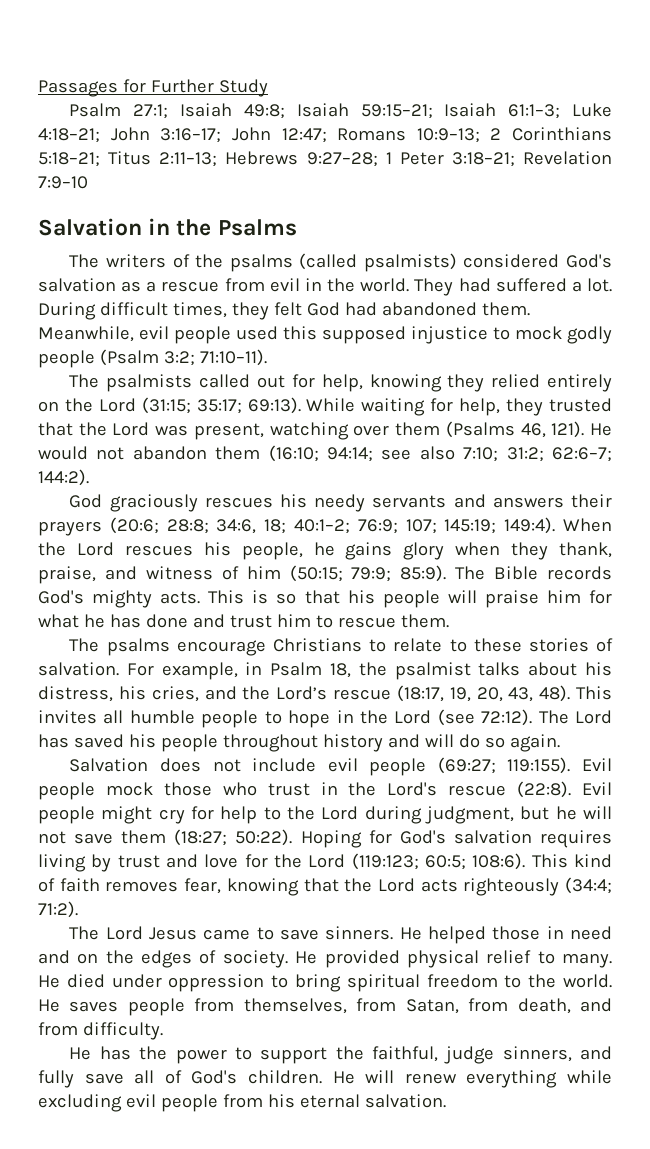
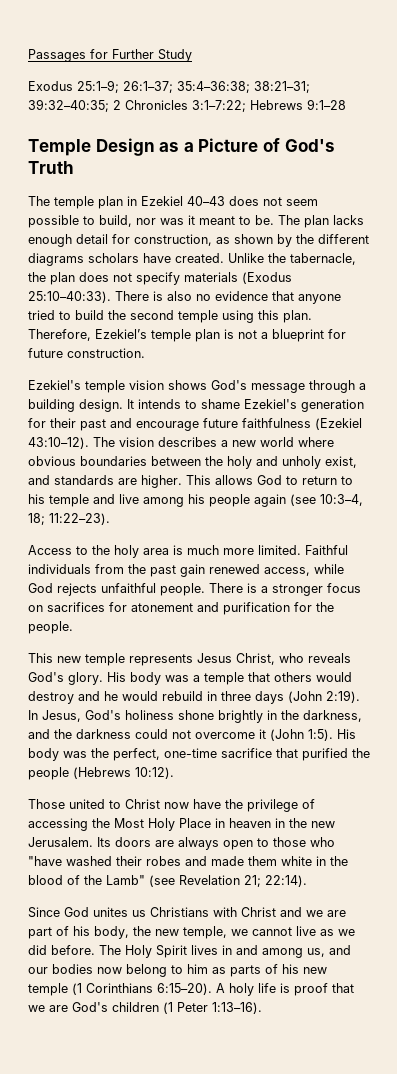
[69,103,612,119] [38,127,612,143] [38,151,612,167] [38,176,88,189] [38,218,297,236] [69,253,612,272] [38,278,612,296] [38,302,530,320] [38,326,612,344] [38,349,267,368] [69,374,612,392] [38,397,613,416] [38,421,613,440] [38,445,612,462] [38,469,89,486] [69,494,612,512] [38,517,612,536] [38,542,612,560] [38,565,612,584] [38,590,612,608] [38,614,449,628] [69,638,613,656] [38,662,612,680] [38,685,612,702] [38,709,613,728] [38,734,560,752] [69,757,612,776] [38,781,612,800] [38,806,612,824] [38,829,612,848] [38,853,612,872] [38,877,612,896] [38,901,78,918] [69,926,612,944] [38,950,613,968] [38,974,612,992] [38,998,613,1016] [38,1022,163,1040] [69,1046,612,1064] [38,1070,613,1088] [38,1094,446,1112] Psalm 27:1; Isaiah 49:8; Isaiah 59:15–21; Isaiah 61:1–3; Luke 4:18–21; John 3:16–17; John 12:47; Romans 10:9–13; 2 Corinthians 5:18–21; Titus 2:11–13; Hebrews 9:27–28; 1 Peter 3:18–21; Revelation 7:9–10 // Salvation in the Psalms // The writers of the psalms (called psalmists) considered God's salvation as a rescue from evil in the world. They had suffered a lot. During difficult times, they felt God had abandoned them. Meanwhile, evil people used this supposed injustice to mock godly people (Psalm 3:2; 71:10–11). // The psalmists called out for help, knowing they relied entirely on the Lord (31:15; 35:17; 69:13). While waiting for help, they trusted that the Lord was present, watching over them (Psalms 46, 121). He would not abandon them (16:10; 94:14; see also 7:10; 31:2; 62:6–7; 144:2). // God graciously rescues his needy servants and answers their prayers (20:6; 28:8; 34:6, 18; 40:1–2; 76:9; 107; 145:19; 149:4). When the Lord rescues his people, he gains glory when they thank, praise, and witness of him (50:15; 79:9; 85:9). The Bible records God's mighty acts. This is so that his people will praise him for what he has done and trust him to rescue them. // The psalms encourage Christians to relate to these stories of salvation. For example, in Psalm 18, the psalmist talks about his distress, his cries, and the Lord’s rescue (18:17, 19, 20, 43, 48). This invites all humble people to hope in the Lord (see 72:12). The Lord has saved his people throughout history and will do so again. // Salvation does not include evil people (69:27; 119:155). Evil people mock those who trust in the Lord's rescue (22:8). Evil people might cry for help to the Lord during judgment, but he will not save them (18:27; 50:22). Hoping for God's salvation requires living by trust and love for the Lord (119:123; 60:5; 108:6). This kind of faith removes fear, knowing that the Lord acts righteously (34:4; 71:2). // The Lord Jesus came to save sinners. He helped those in need and on the edges of society. He provided physical relief to many. He died under oppression to bring spiritual freedom to the world. He saves people from themselves, from Satan, from death, and from difficulty. // He has the power to support the faithful, judge sinners, and fully save all of God's children. He will renew everything while excluding evil people from his eternal salvation. -> [28,80,310,93] [28,99,346,112] [28,138,335,156] [28,161,74,174] [28,196,318,209] [28,215,364,228] [28,234,369,247] [28,253,356,266] [28,272,292,285] [28,291,341,304] [28,310,312,323] [28,329,346,342] [28,348,145,358] [28,380,366,393] [28,399,364,412] [28,418,362,431] [28,437,334,449] [28,456,357,469] [28,475,353,488] [28,494,363,507] [28,513,110,525] [28,545,348,558] [28,564,344,577] [28,583,361,596] [28,602,334,615] [28,621,73,634] [28,653,351,666] [28,672,352,685] [28,690,360,704] [28,710,362,723] [28,729,356,741] [28,748,370,761] [28,767,174,780] [28,799,315,812] [28,818,335,831] [28,837,335,850] [28,856,348,866] [28,875,307,887] [28,907,346,918] [28,926,355,939] [28,945,351,958] [28,964,327,977] [28,983,354,996] [28,1002,262,1014] Exodus 25:1–9; 26:1–37; 35:4–36:38; 38:21–31; 39:32–40:35; 2 Chronicles 3:1–7:22; Hebrews 9:1–28 // Temple Design as a Picture of God's Truth // The temple plan in Ezekiel 40–43 does not seem possible to build, nor was it meant to be. The plan lacks enough detail for construction, as shown by the different diagrams scholars have created. Unlike the tabernacle, the plan does not specify materials (Exodus 25:10–40:33). There is also no evidence that anyone tried to build the second temple using this plan. Therefore, Ezekiel’s temple plan is not a blueprint for future construction. // Ezekiel's temple vision shows God's message through a building design. It intends to shame Ezekiel's generation for their past and encourage future faithfulness (Ezekiel 43:10–12). The vision describes a new world where obvious boundaries between the holy and unholy exist, and standards are higher. This allows God to return to his temple and live among his people again (see 10:3–4, 18; 11:22–23). // Access to the holy area is much more limited. Faithful individuals from the past gain renewed access, while God rejects unfaithful people. There is a stronger focus on sacrifices for atonement and purification for the people. // This new temple represents Jesus Christ, who reveals God's glory. His body was a temple that others would destroy and he would rebuild in three days (John 2:19). In Jesus, God's holiness shone brightly in the darkness, and the darkness could not overcome it (John 1:5). His body was the perfect, one-time sacrifice that purified the people (Hebrews 10:12). // Those united to Christ now have the privilege of accessing the Most Holy Place in heaven in the new Jerusalem. Its doors are always open to those who "have washed their robes and made them white in the blood of the Lamb" (see Revelation 21; 22:14). // Since God unites us Christians with Christ and we are part of his body, the new temple, we cannot live as we did before. The Holy Spirit lives in and among us, and our bodies now belong to him as parts of his new temple (1 Corinthians 6:15–20). A holy life is proof that we are God's children (1 Peter 1:13–16).

